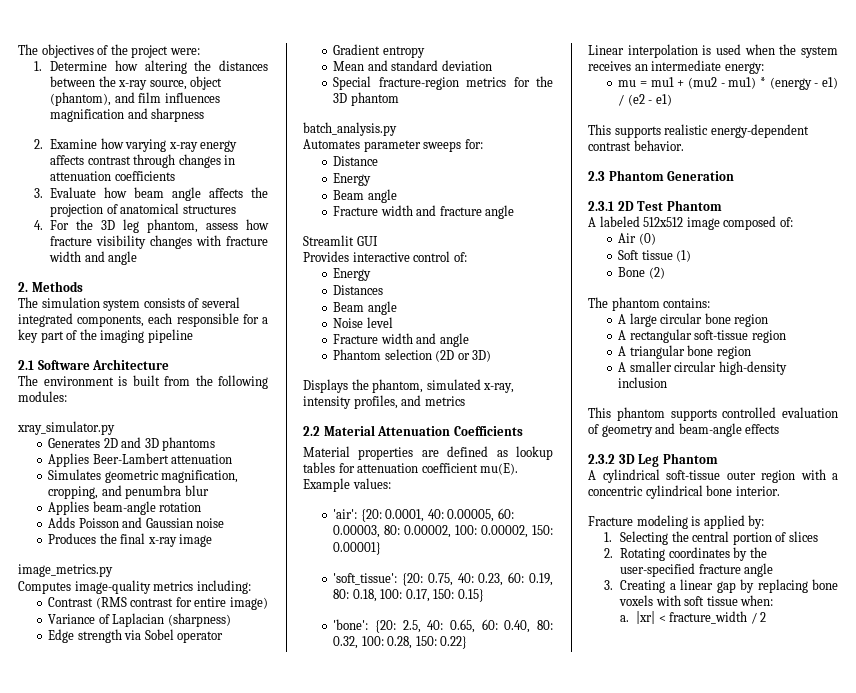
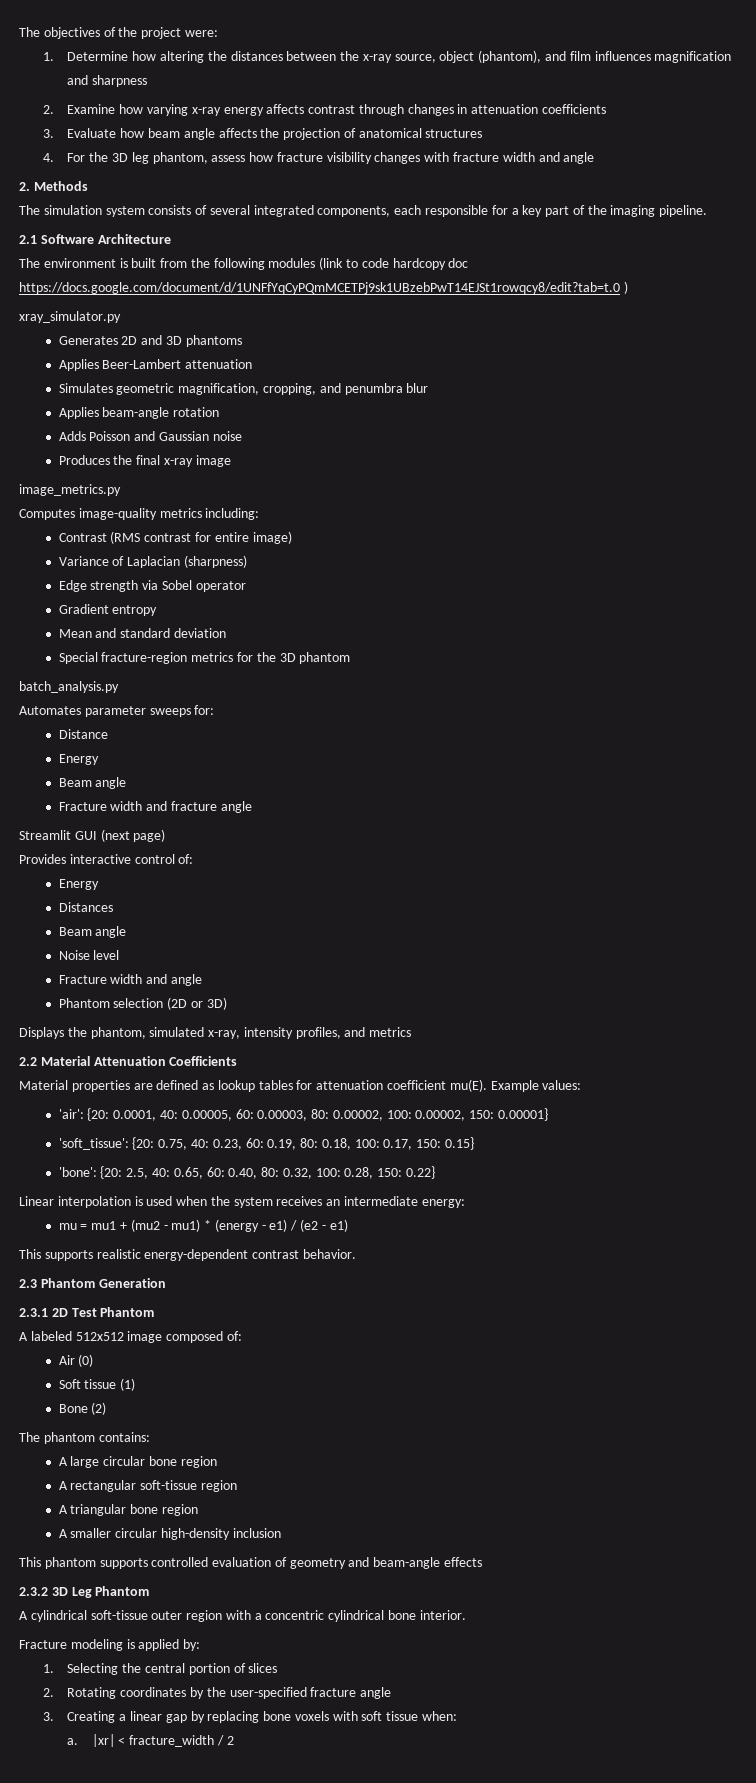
[147,329,193,343] pipeline -> [659,205,708,217] pipeline.
[18,391,67,402] modules: -> [268,257,469,270] [19,281,628,294] modules (link to code hardcopy doc https://docs.google.com/document/d/1UNFfYqCyPQmMCETPj9sk1UBzebPwT14EJSt1rowqcy8/edit?tab=t.0 )
(378, 241) none -> [100,829,166,842] (next page)

